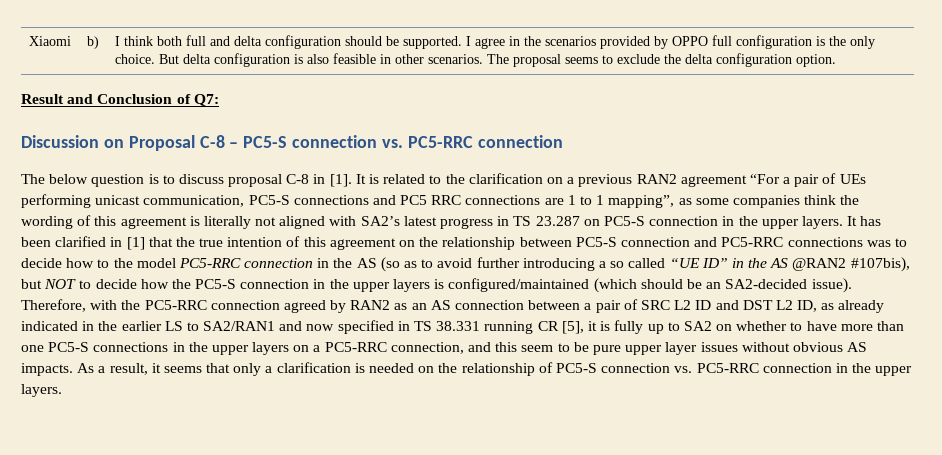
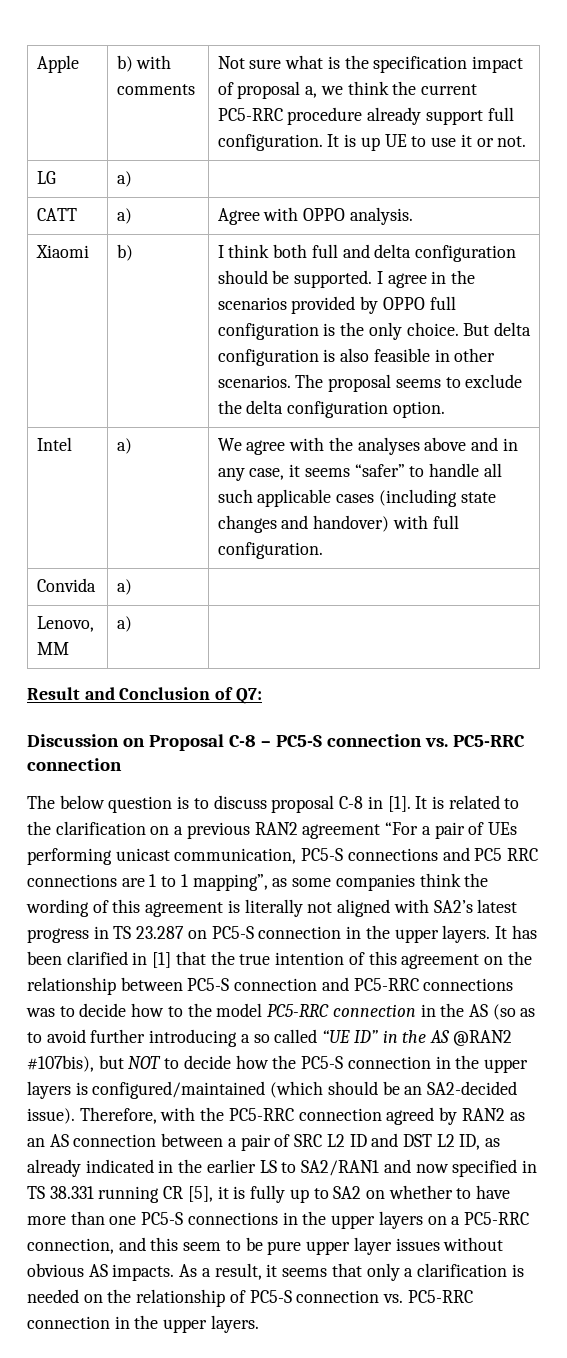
(28, 41) none -> [36,55,79,73] [116,55,172,72] [116,84,195,95] [217,55,524,73] [217,81,478,99] [217,107,514,125] [217,134,527,151] [36,171,56,184] [116,171,132,187] [36,208,77,221] [116,208,132,224] [217,207,413,225] Apple | b) with comments | Not sure what is the specification impact of proposal a, we think the current PC5-RRC procedure already support full configuration. It is up UE to use it or not. // LG | a) | // CATT | a) | Agree with OPPO analysis. //
(836, 60) none -> [36,437,72,451] [116,438,132,454] [217,437,518,455] [217,463,502,481] [217,489,496,507] [217,515,459,533] [217,542,323,559] [36,578,96,592] [116,579,132,595] [36,616,94,632] [36,642,69,655] [116,616,132,632] // Intel | a) | We agree with the analyses above and in any case, it seems “safer” to handle all such applicable cases (including state changes and handover) with full configuration. // Convida | a) | // Lenovo, MM | a) |

